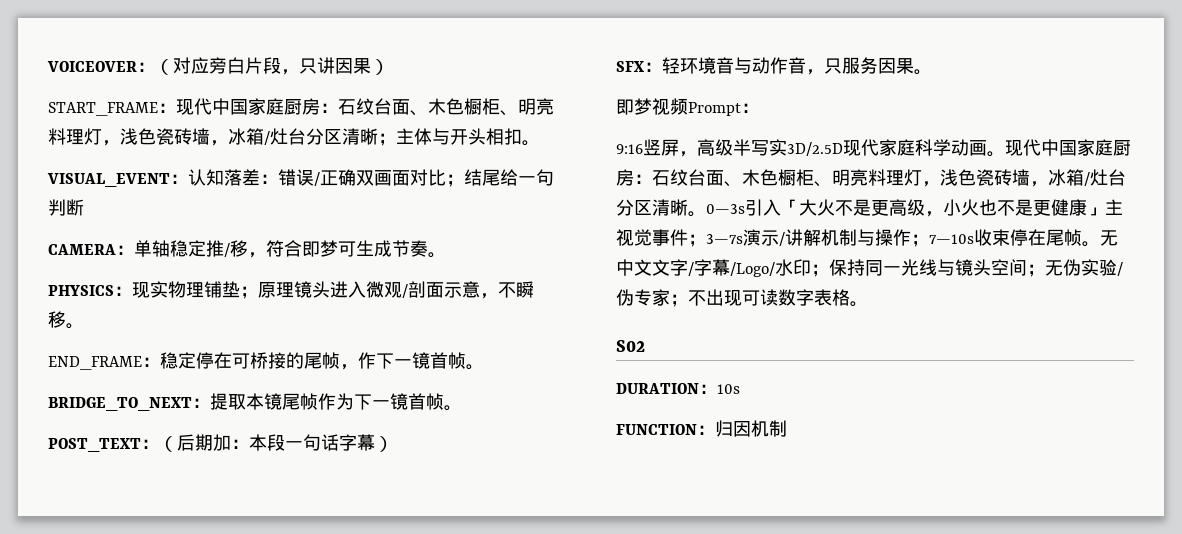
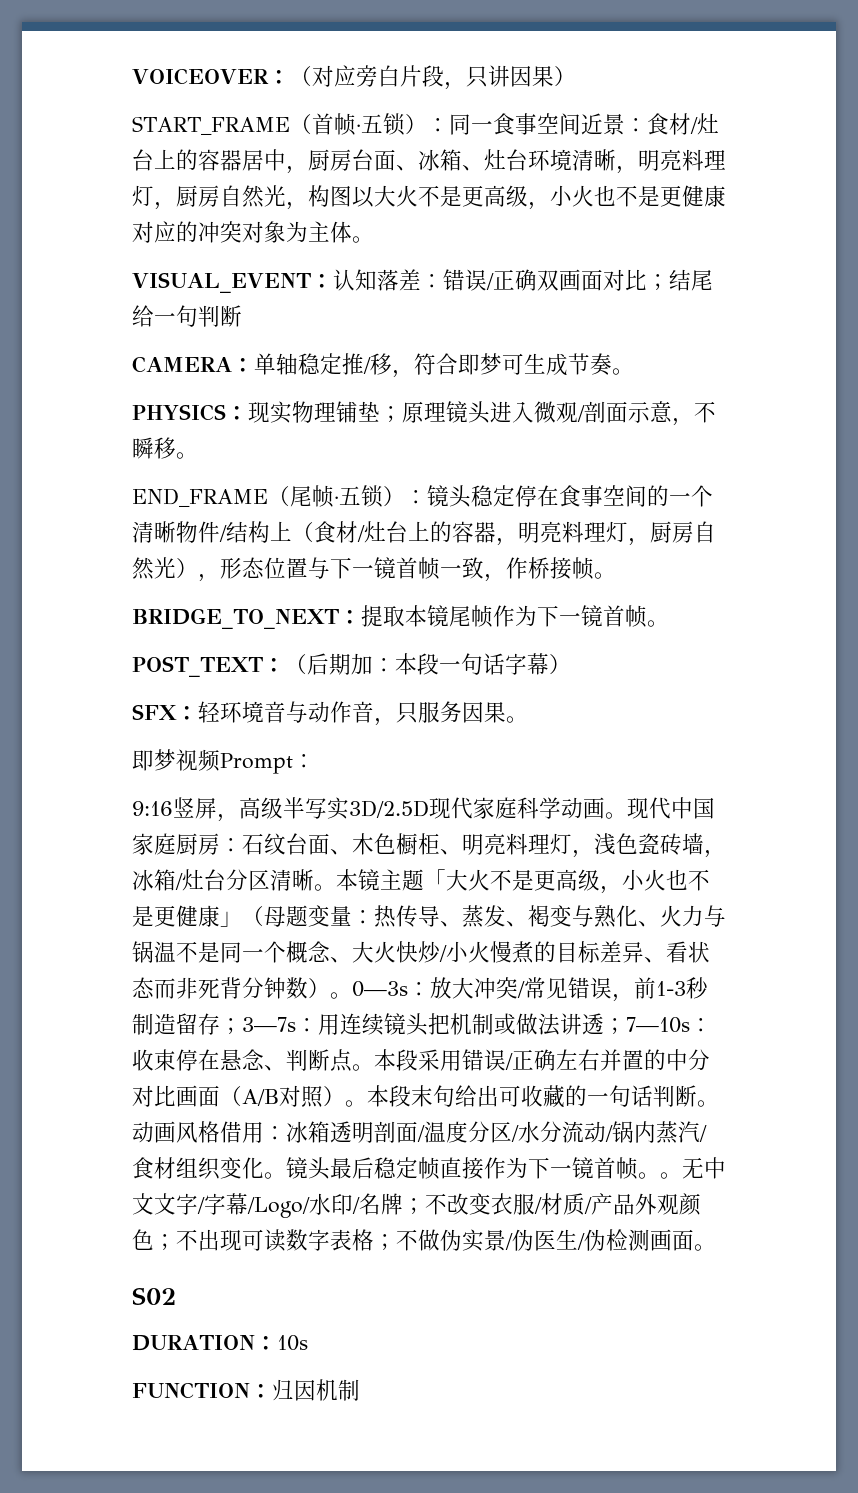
[158,98,554,116] [48,128,522,146] ：现代中国家庭厨房：石纹台面、木色橱柜、明亮料理灯，浅色瓷砖墙，冰箱/灶台分区清晰；主体与开头相扣 -> [289,113,719,136] [132,149,726,174] [132,185,726,210] [132,221,352,243] （首帧·五锁）：同一食事空间近景：食材/灶台上的容器居中，厨房台面、冰箱、灶台环境清晰，明亮料理灯，厨房自然光，构图以大火不是更高级，小火也不是更健康对应的冲突对象为主体
[142,352,448,370] ：稳定停在可桥接的尾帧，作下一镜首 -> [268,485,713,508] [132,521,716,546] [132,557,572,582] （尾帧·五锁）：镜头稳定停在食事空间的一个清晰物件/结构上（食材/灶台上的容器，明亮料理灯，厨房自然光），形态位置与下一镜首帧一致，作桥接
[706,199,781,216] 0—3s引入 -> [336,869,424,891] 本镜主题
[1105,199,1123,215] [616,229,1082,247] 主视觉事件；3—7s演示/讲解机制与操作；7—10s收束停在尾帧 -> [242,905,726,928] [132,941,710,964] [132,977,708,1002] [132,1013,712,1036] [132,1049,710,1072] [132,1085,719,1108] [132,1121,707,1144] [132,1157,660,1180] （母题变量：热传导、蒸发、褐变与熟化、火力与锅温不是同一个概念、大火快炒/小火慢煮的目标差异、看状态而非死背分钟数）。0—3s：放大冲突/常见错误，前1-3秒制造留存；3—7s：用连续镜头把机制或做法讲透；7—10s：收束停在悬念、判断点。本段采用错误/正确左右并置的中分对比画面（A/B对照）。本段末句给出可收藏的一句话判断。动画风格借用：冰箱透明剖面/温度分区/水分流动/锅内蒸汽/食材组织变化。镜头最后稳定帧直接作为下一镜首帧。
[811,259,1123,277] [616,289,670,306] ；保持同一光线与镜头空间；无伪实验/伪专家 -> [352,1193,701,1216] [132,1229,154,1250] /名牌；不改变衣服/材质/产品外观颜色
(850, 297) none -> [374,1229,694,1252] ；不做伪实景/伪医生/伪检测画面

